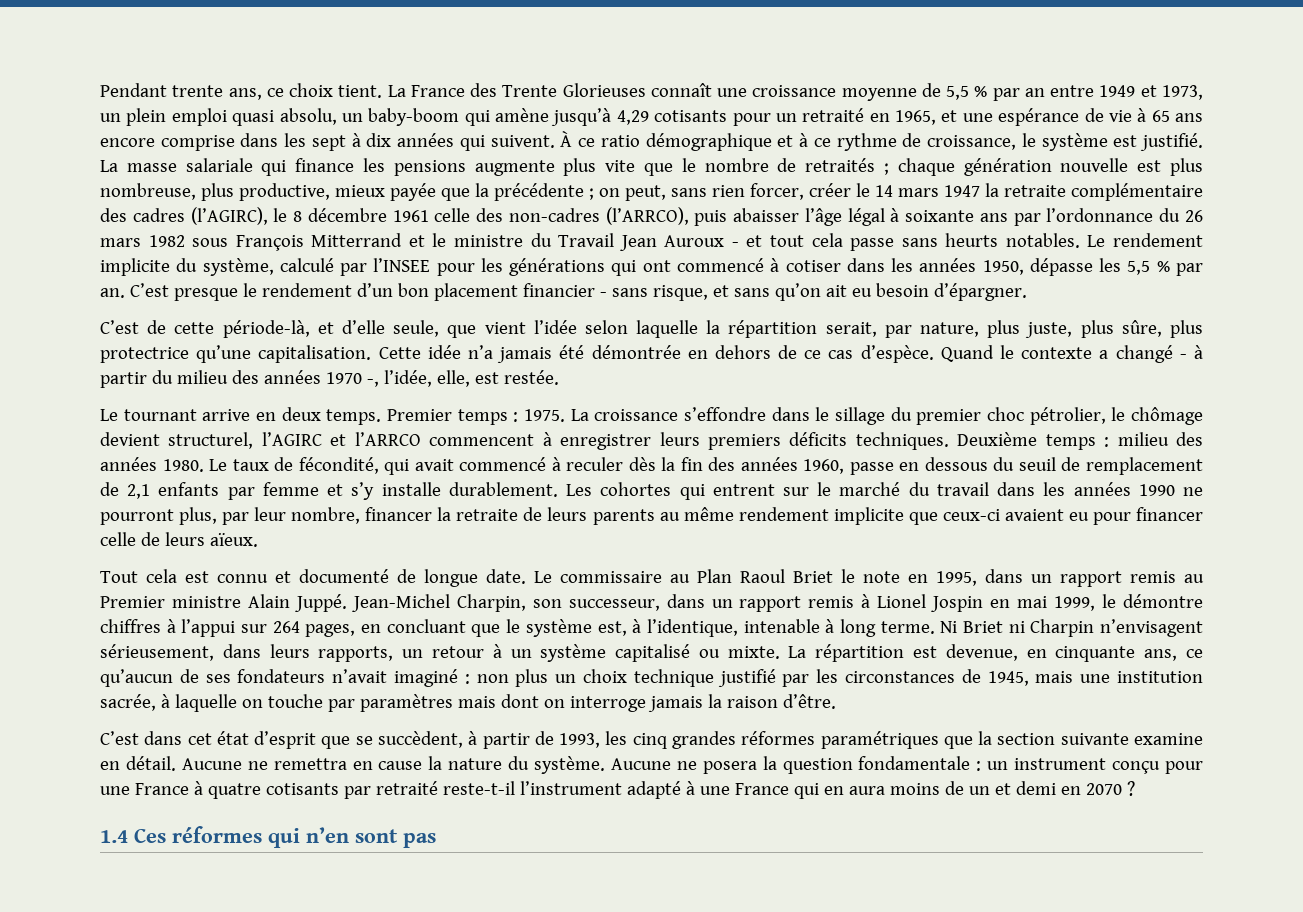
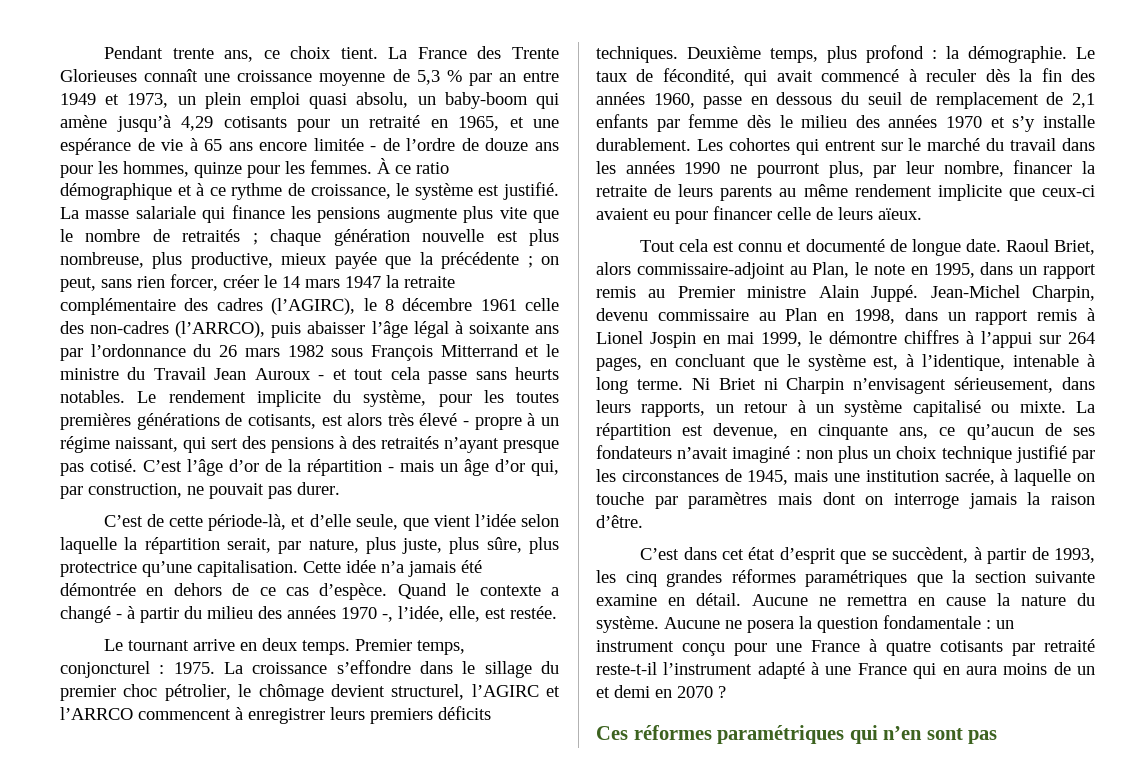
[946,86,970,100] 5,5 -> [416,70,440,85] 5,3
[160,133,555,151] comprise dans les sept à dix années qui suivent. -> [313,138,560,151] [60,160,372,178] limitée - de l’ordre de douze ans pour les hommes, quinze pour les femmes.
[279,258,1203,276] [100,283,1027,301] calculé par l’INSEE pour les générations qui ont commencé à cotiser dans les années 1950, dépasse les 5,5 % par an. C’est presque le rendement d’un bon placement financier - sans risque, et sans qu’on ait eu besoin d’épargner. -> [438,390,559,407] [60,413,559,430] [60,436,559,453] [60,459,559,476] [60,482,340,499] pour les toutes premières générations de cotisants, est alors très élevé - propre à un régime naissant, qui sert des pensions à des retraités n’ayant presque pas cotisé. C’est l’âge d’or de la répartition - mais un âge d’or qui, par construction, ne pouvait pas durer.
[457,409,508,425] temps -> [417,640,466,655] [60,661,150,678] temps, conjoncturel
[1045,432,1203,450] [100,457,204,472] temps : milieu des années 1980. -> [770,45,1067,63] temps, plus profond : la démographie.
(319, 489) none -> [746,115,983,128] dès le milieu des années 1970
[534,569,833,583] Le commissaire au Plan Raoul Briet -> [1005,239,1095,255] [596,262,850,279] Raoul Briet, alors commissaire-adjoint au Plan,
[532,599,660,611] son successeur, -> [596,308,895,324] devenu commissaire au Plan en 1998,
[100,830,128,843] 1.4 -> (726, 692) none
(262, 834) none -> [717,725,845,744] paramétriques

